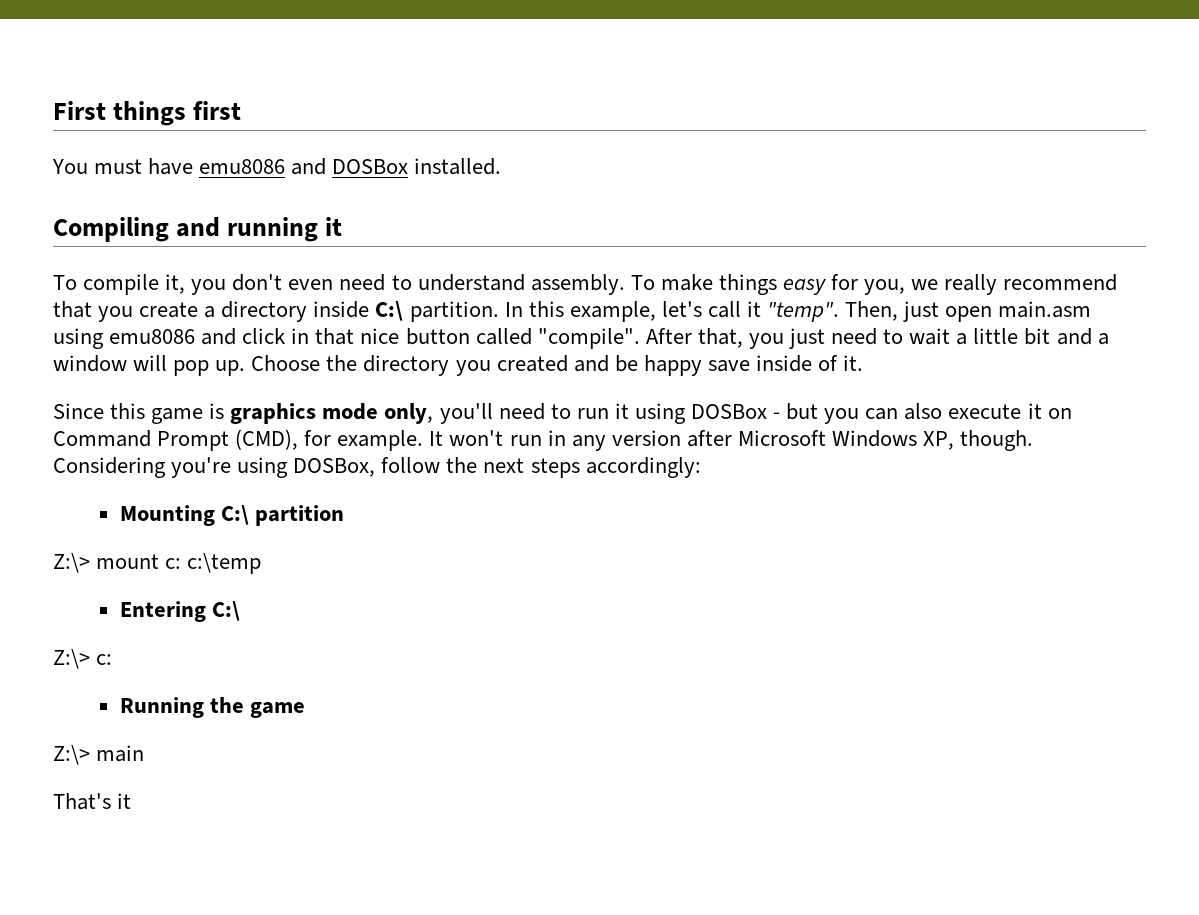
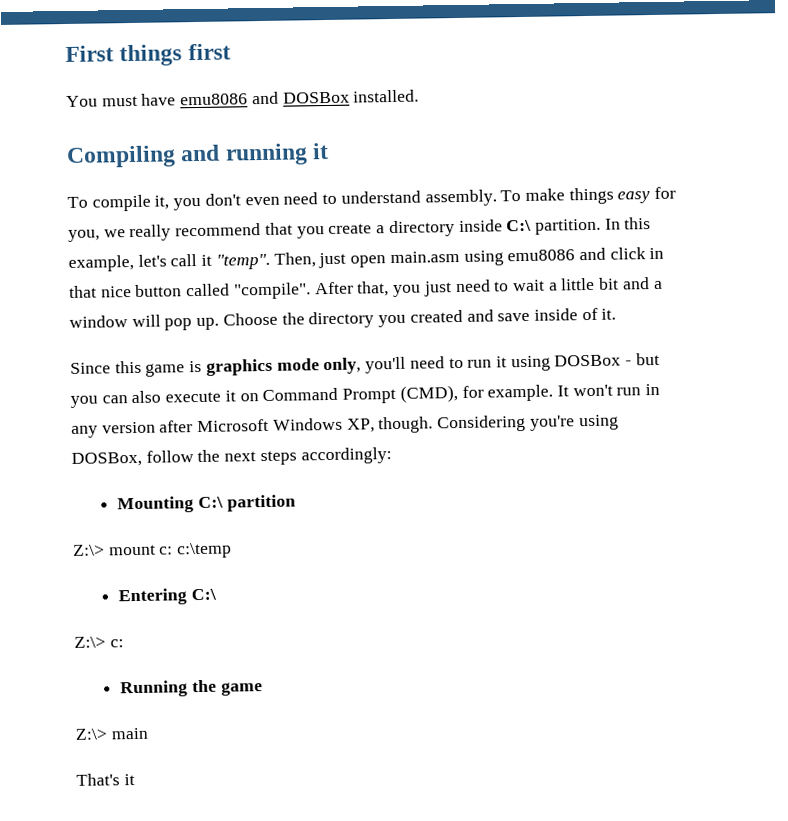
[614,355,702,376] be happy -> (494, 315) none

